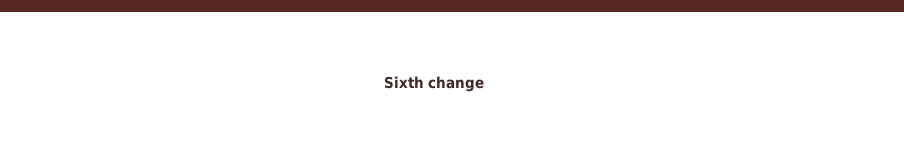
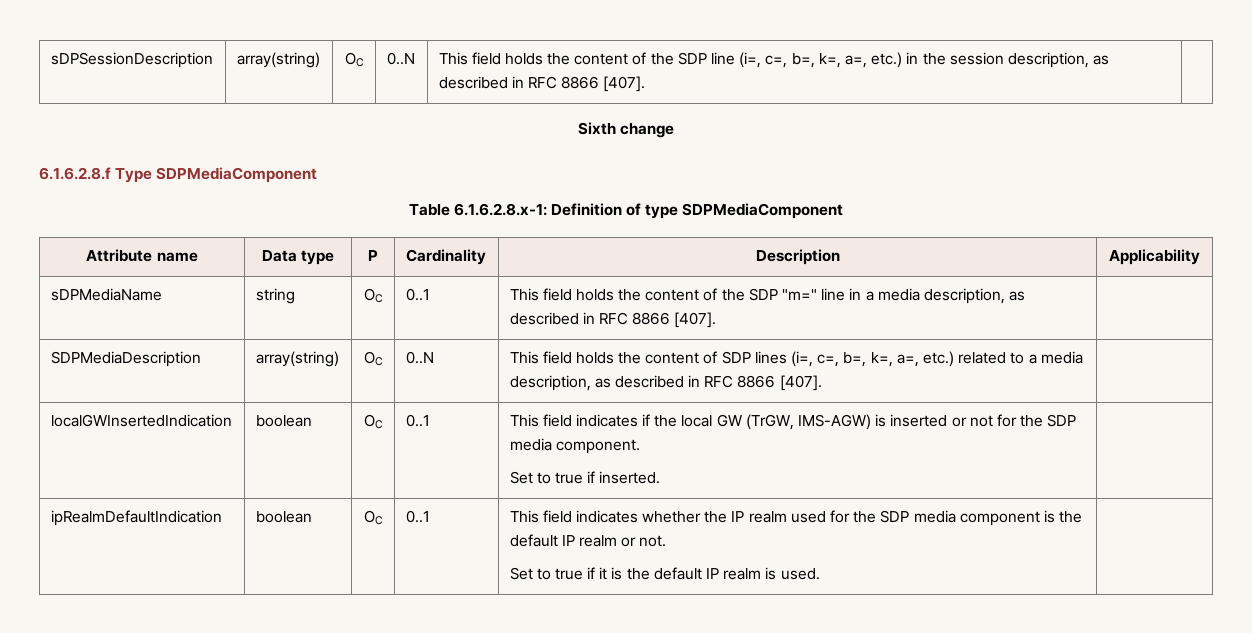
[383,76,485,92] Sixth change -> [50,52,213,68] [236,52,320,68] [344,52,364,67] [386,52,415,65] [438,52,1110,68] [438,76,646,92] [577,122,675,138] [39,167,318,183] [408,203,844,219] [86,249,198,262] [261,250,335,265] [368,250,378,261] [405,249,486,265] [755,249,840,265] [1109,249,1200,265] [50,288,162,301] [255,288,295,304] [363,288,383,303] [405,288,430,301] [509,288,1026,304] [509,312,717,328] [50,351,201,367] [255,351,339,367] [363,351,383,366] [405,351,434,364] [509,351,1083,367] [509,375,822,391] [50,414,232,427] [255,415,312,427] [363,414,383,429] [405,414,430,427] [509,414,1077,430] [509,438,640,454] [509,471,661,484] [50,510,222,526] [255,511,312,523] [363,510,383,525] [405,510,430,523] [509,510,1083,526] [509,534,667,547] [509,567,820,580] sDPSessionDescription | array(string) | OC | 0..N | This field holds the content of the SDP line (i=, c=, b=, k=, a=, etc.) in the session description, as described in RFC 8866 [407]. | // Sixth change // 6.1.6.2.8.f Type SDPMediaComponent // Table 6.1.6.2.8.x-1: Definition of type SDPMediaComponent // Attribute name | Data type | P | Cardinality | Description | Applicability // sDPMediaName | string | OC | 0..1 | This field holds the content of the SDP "m=" line in a media description, as described in RFC 8866 [407]. | // SDPMediaDescription | array(string) | OC | 0..N | This field holds the content of SDP lines (i=, c=, b=, k=, a=, etc.) related to a media description, as described in RFC 8866 [407]. | // localGWInsertedIndication | boolean | OC | 0..1 | This field indicates if the local GW (TrGW, IMS-AGW) is inserted or not for the SDP media component. // Set to true if inserted. | // ipRealmDefaultIndication | boolean | OC | 0..1 | This field indicates whether the IP realm used for the SDP media component is the default IP realm or not. // Set to true if it is the default IP realm is used. |

